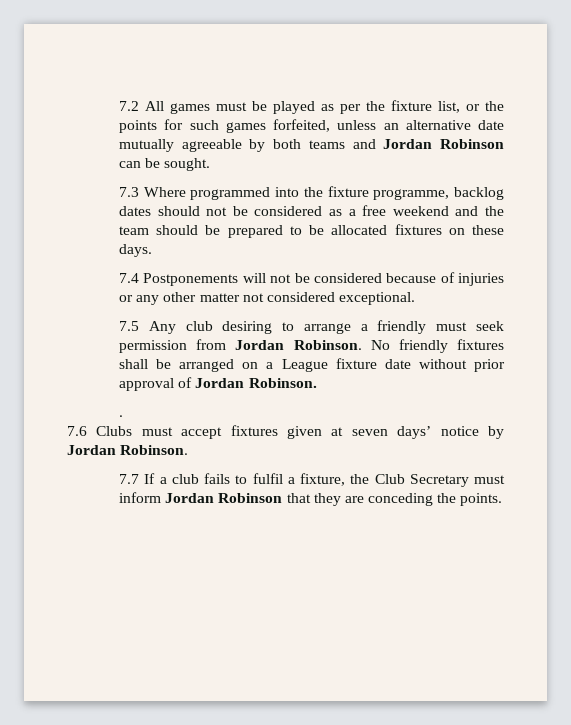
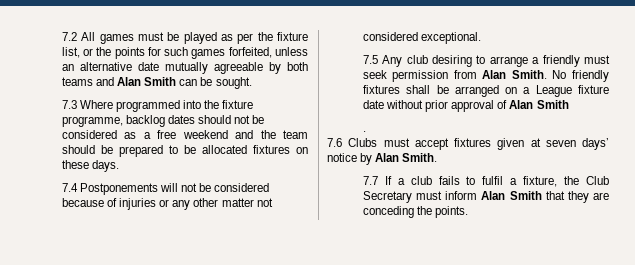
[383,139,505,149] Jordan Robinson -> [117,77,177,86] Alan Smith
[235,340,362,350] Jordan Robinson. -> [482,70,547,79] Alan Smith.
[195,378,317,388] Jordan Robinson. -> [509,100,569,109] Alan Smith
[67,445,189,455] Jordan Robinson. -> [375,153,438,162] Alan Smith.
[165,493,283,503] Jordan Robinson -> [481,191,542,200] Alan Smith

